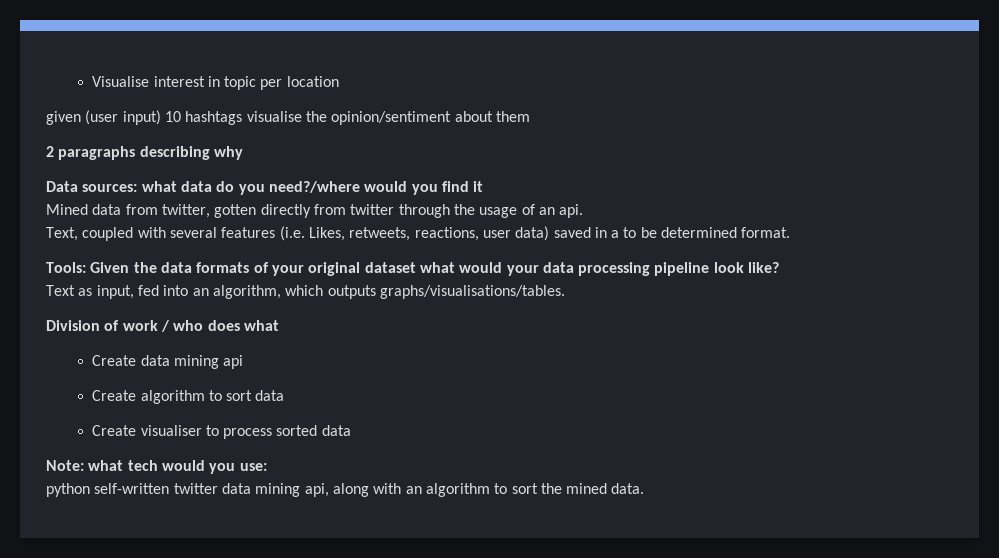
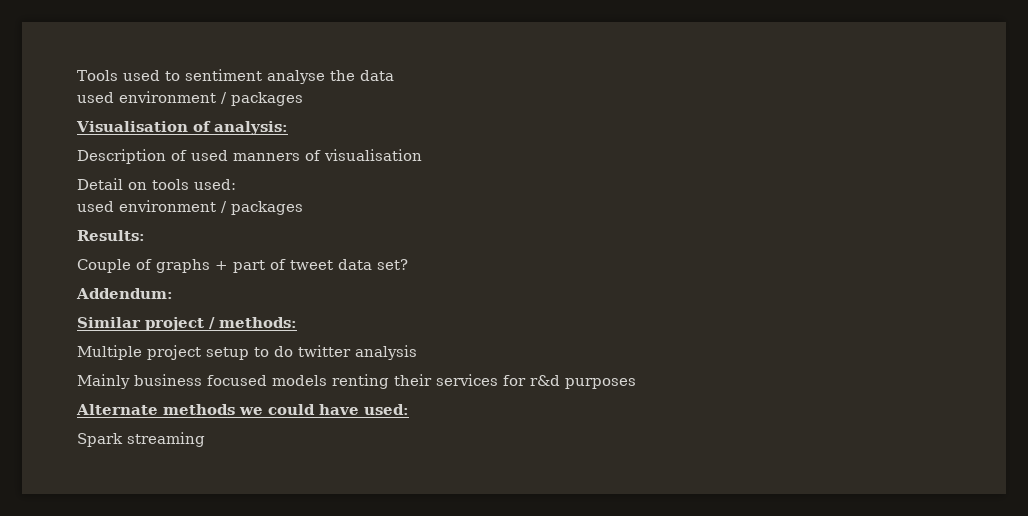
[92,76,339,90] [46,110,530,125] [46,146,243,160] [46,181,484,195] [46,204,584,218] [46,226,791,241] [46,262,780,276] [46,285,565,299] [46,320,279,332] [92,355,244,369] [92,390,285,404] [92,425,351,439] [46,460,267,474] [46,483,645,497] Visualise interest in topic per location // given (user input) 10 hashtags visualise the opinion/sentiment about them // 2 paragraphs describing why // Data sources: what data do you need?/where would you find it // Mined data from twitter, gotten directly from twitter through the usage of an api. // Text, coupled with several features (i.e. Likes, retweets, reactions, user data) saved in a to be determined format. // Tools: Given the data formats of your original dataset what would your data processing pipeline look like? // Text as input, fed into an algorithm, which outputs graphs/visualisations/tables. // Division of work / who does what // Create data mining api // Create algorithm to sort data // Create visualiser to process sorted data // Note: what tech would you use: // python self-written twitter data mining api, along with an algorithm to sort the mined data. -> [77,69,394,84] [77,91,303,106] [76,121,288,135] [77,149,422,164] [77,178,236,190] [77,200,303,215] [77,230,145,241] [77,259,408,273] [76,288,173,299] [77,317,297,331] [77,345,417,360] [77,374,636,389] [76,404,409,415] [77,432,205,447] Tools used to sentiment analyse the data // used environment / packages // Visualisation of analysis: // Description of used manners of visualisation // Detail on tools used: // used environment / packages // Results: // Couple of graphs + part of tweet data set? // Addendum: // Similar project / methods: // Multiple project setup to do twitter analysis // Mainly business focused models renting their services for r&d purposes // Alternate methods we could have used: // Spark streaming

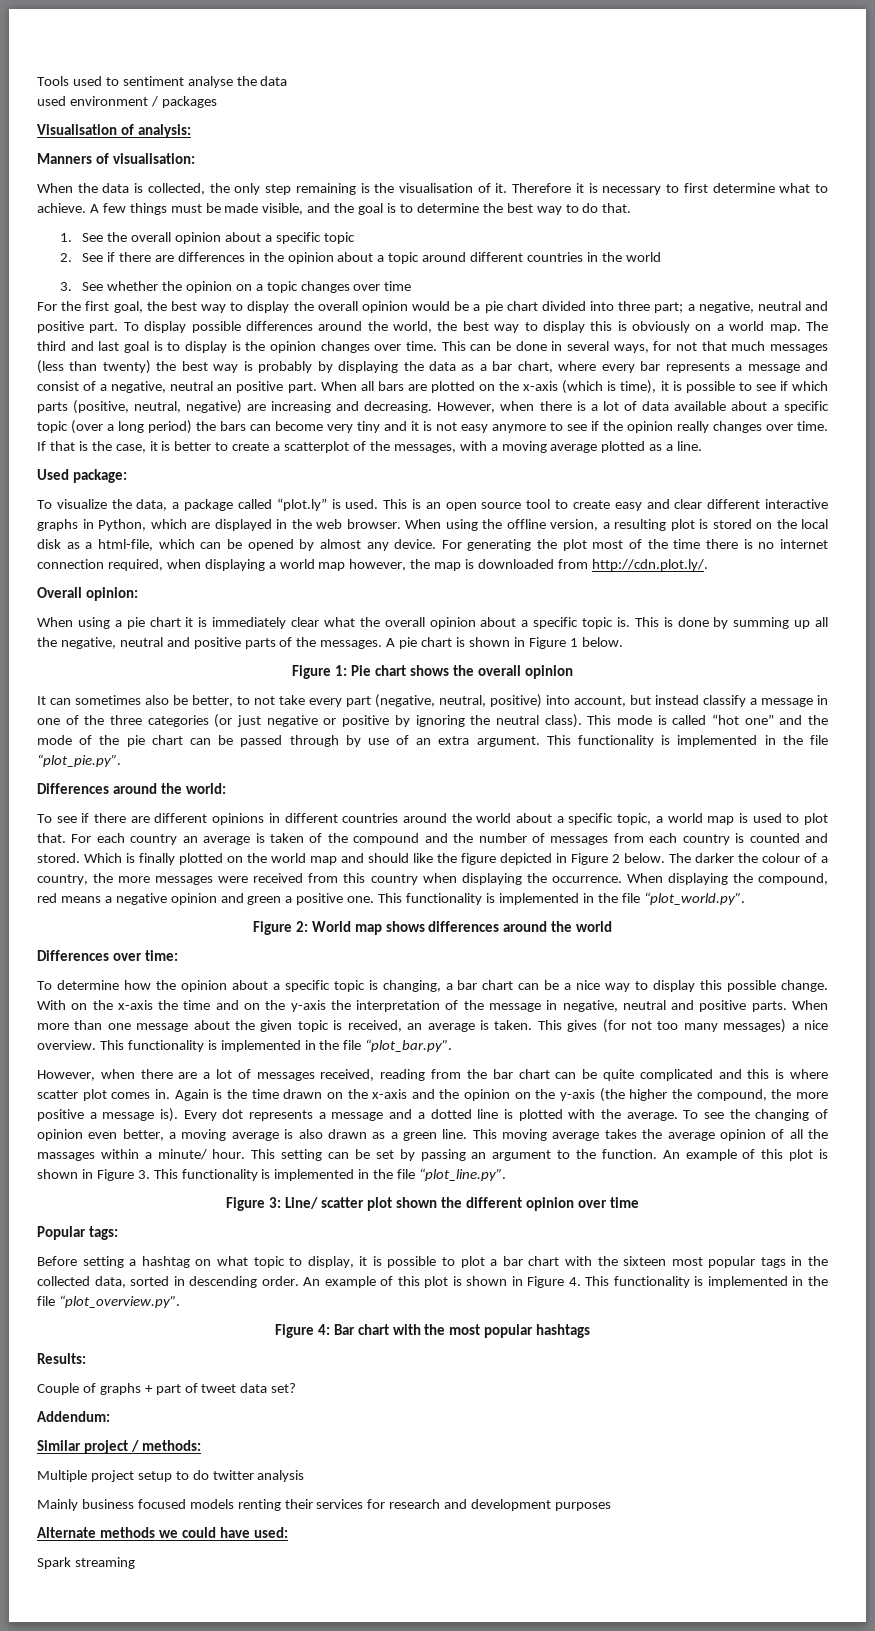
[77,149,422,164] [77,178,236,190] [77,200,303,215] Description of used manners of visualisation // Detail on tools used: // used environment / packages -> [37,153,195,164] [37,183,829,195] [37,203,632,215] [59,232,355,244] [59,252,661,264] [59,281,412,293] [37,301,828,313] [37,321,829,333] [37,341,828,353] [37,360,829,374] [37,380,829,394] [37,400,830,414] [37,420,828,434] [37,441,703,453] [37,469,127,483] [37,498,829,511] [37,519,828,531] [37,539,829,551] [37,559,708,571] [37,587,138,601] [37,617,828,629] [37,637,623,649] [292,665,573,679] [37,694,828,708] [37,714,828,728] [37,735,828,747] [37,754,121,767] [37,783,226,794] [37,813,828,825] [37,833,829,845] [37,853,828,865] [37,873,828,885] [37,892,745,905] [252,921,613,935] [37,950,178,961] [37,980,828,992] [37,1000,829,1012] [37,1019,828,1033] [37,1039,453,1052] [37,1069,829,1081] [37,1088,829,1102] [37,1108,828,1122] [37,1129,829,1141] [37,1149,829,1161] [37,1168,507,1181] [226,1197,639,1211] [37,1226,118,1240] [37,1256,829,1268] [37,1276,828,1288] [37,1295,180,1308] [274,1324,591,1338] Manners of visualisation: // When the data is collected, the only step remaining is the visualisation of it. Therefore it is necessary to first determine what to achieve. A few things must be made visible, and the goal is to determine the best way to do that. // 1. See the overall opinion about a specific topic // 2. See if there are differences in the opinion about a topic around different countries in the world // 3. See whether the opinion on a topic changes over time // For the first goal, the best way to display the overall opinion would be a pie chart divided into three part; a negative, neutral and positive part. To display possible differences around the world, the best way to display this is obviously on a world map. The third and last goal is to display is the opinion changes over time. This can be done in several ways, for not that much messages (less than twenty) the best way is probably by displaying the data as a bar chart, where every bar represents a message and consist of a negative, neutral an positive part. When all bars are plotted on the x-axis (which is time), it is possible to see if which parts (positive, neutral, negative) are increasing and decreasing. However, when there is a lot of data available about a specific topic (over a long period) the bars can become very tiny and it is not easy anymore to see if the opinion really changes over time. If that is the case, it is better to create a scatterplot of the messages, with a moving average plotted as a line. // Used package: // To visualize the data, a package called “plot.ly” is used. This is an open source tool to create easy and clear different interactive graphs in Python, which are displayed in the web browser. When using the offline version, a resulting plot is stored on the local disk as a html-file, which can be opened by almost any device. For generating the plot most of the time there is no internet connection required, when displaying a world map however, the map is downloaded from http://cdn.plot.ly/. // Overall opinion: // When using a pie chart it is immediately clear what the overall opinion about a specific topic is. This is done by summing up all the negative, neutral and positive parts of the messages. A pie chart is shown in Figure 1 below. // Figure 1: Pie chart shows the overall opinion // It can sometimes also be better, to not take every part (negative, neutral, positive) into account, but instead classify a message in one of the three categories (or just negative or positive by ignoring the neutral class). This mode is called “hot one” and the mode of the pie chart can be passed through by use of an extra argument. This functionality is implemented in the file “plot_pie.py”. // Differences around the world: // To see if there are different opinions in different countries around the world about a specific topic, a world map is used to plot that. For each country an average is taken of the compound and the number of messages from each country is counted and stored. Which is finally plotted on the world map and should like the figure depicted in Figure 2 below. The darker the colour of a country, the more messages were received from this country when displaying the occurrence. When displaying the compound, red means a negative opinion and green a positive one. This functionality is implemented in the file “plot_world.py”. // Figure 2: World map shows differences around the world // Differences over time: // To determine how the opinion about a specific topic is changing, a bar chart can be a nice way to display this possible change. With on the x-axis the time and on the y-axis the interpretation of the message in negative, neutral and positive parts. When more than one message about the given topic is received, an average is taken. This gives (for not too many messages) a nice overview. This functionality is implemented in the file “plot_bar.py”. // However, when there are a lot of messages received, reading from the bar chart can be quite complicated and this is where scatter plot comes in. Again is the time drawn on the x-axis and the opinion on the y-axis (the higher the compound, the more positive a message is). Every dot represents a message and a dotted line is plotted with the average. To see the changing of opinion even better, a moving average is also drawn as a green line. This moving average takes the average opinion of all the massages within a minute/ hour. This setting can be set by passing an argument to the function. An example of this plot is shown in Figure 3. This functionality is implemented in the file “plot_line.py”. // Figure 3: Line/ scatter plot shown the different opinion over time // Popular tags: // Before setting a hashtag on what topic to display, it is possible to plot a bar chart with the sixteen most popular tags in the collected data, sorted in descending order. An example of this plot is shown in Figure 4. This functionality is implemented in the file “plot_overview.py”. // Figure 4: Bar chart with the most popular hashtags
[530,375,560,386] r&d -> [389,1499,552,1511] research and development

